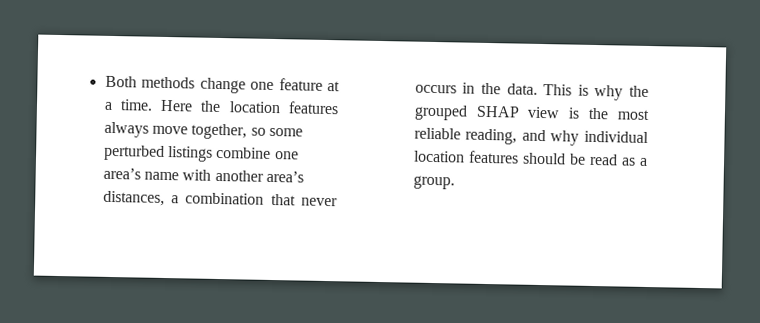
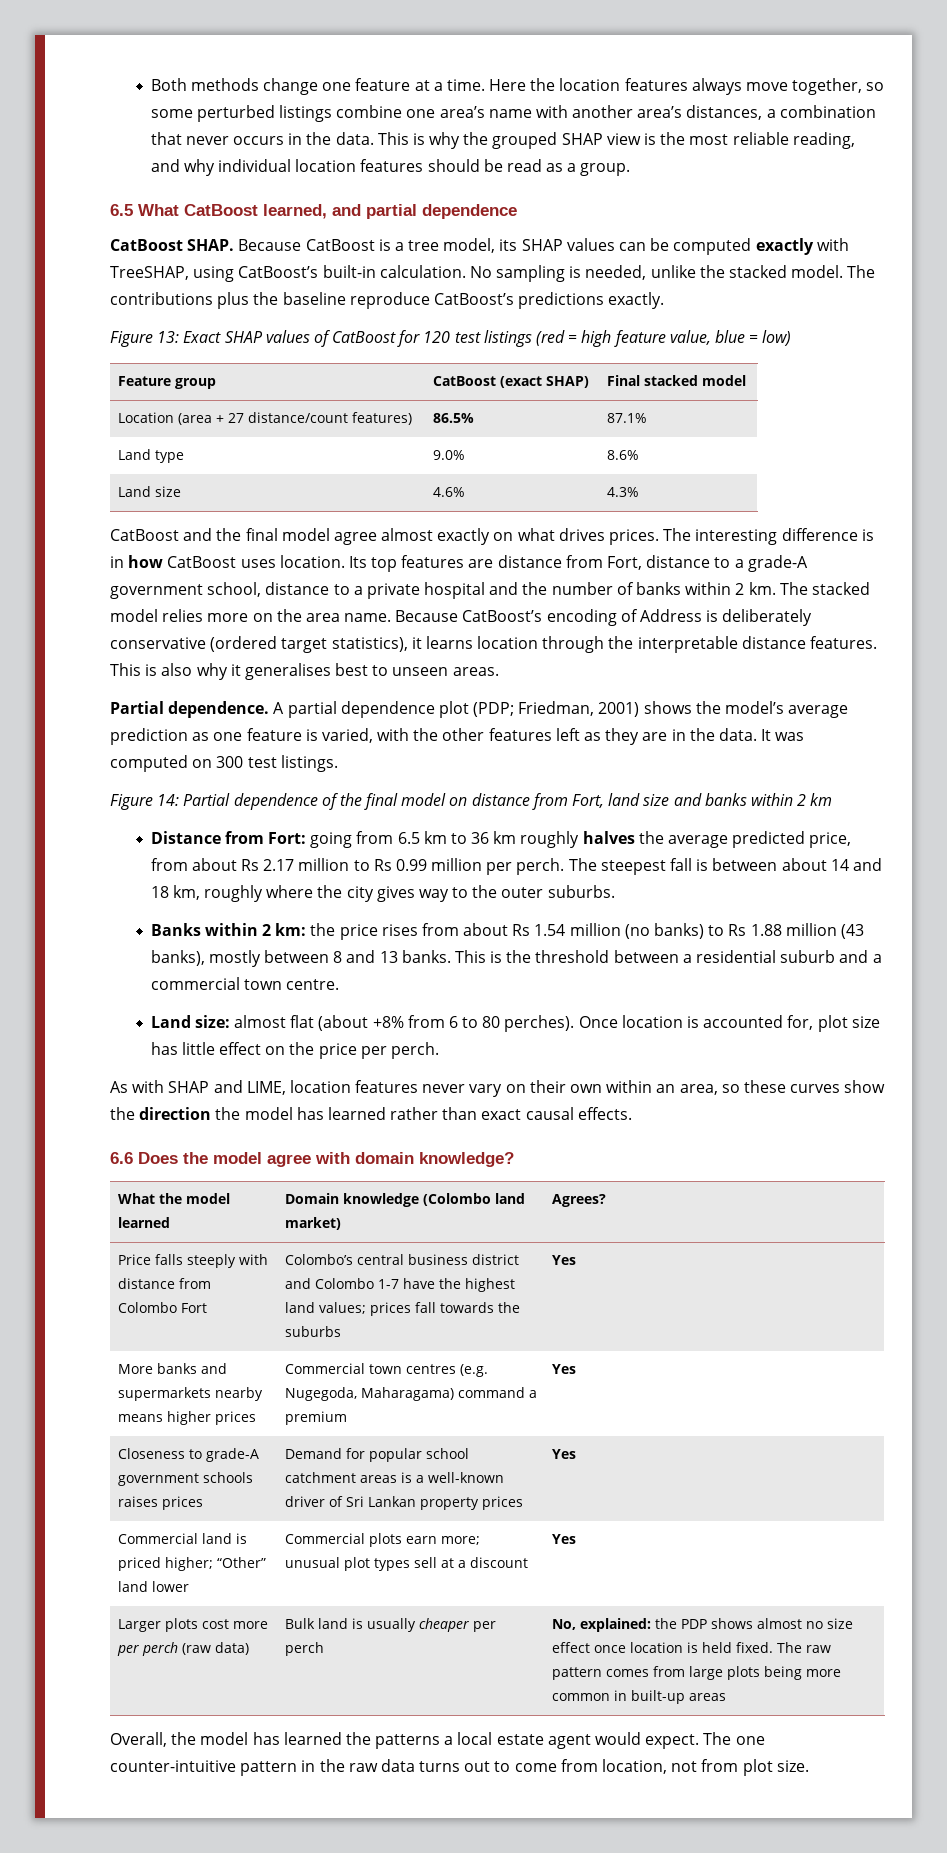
(455, 182) none -> [110,204,517,219] [110,238,849,255] [110,265,876,282] [110,292,665,309] [110,330,792,347] [117,376,216,389] [432,376,589,388] [606,375,746,386] [117,412,412,425] [432,413,474,423] [606,413,647,423] [117,449,184,463] [432,450,465,460] [606,450,639,460] [117,486,181,497] [432,487,465,497] [606,487,639,497] [110,528,874,545] [110,555,808,572] [110,582,870,599] [110,609,813,626] [110,636,878,653] [110,663,499,680] [110,701,849,718] [110,728,805,745] [110,755,338,772] [110,793,833,810] [150,831,852,848] [150,858,882,875] [150,885,615,902] [150,923,864,940] [150,950,882,967] [150,977,339,990] [150,1015,880,1032] [150,1042,439,1059] [110,1080,886,1097] [110,1107,632,1120] [110,1152,514,1167] [117,1193,230,1204] [117,1217,170,1228] [284,1193,525,1207] [284,1217,341,1230] [551,1194,606,1207] [117,1254,268,1268] [117,1278,211,1289] [117,1302,207,1313] [284,1254,519,1265] [284,1278,515,1292] [284,1302,520,1316] [284,1326,341,1337] [551,1255,576,1265] [117,1363,227,1374] [117,1387,263,1401] [117,1411,256,1425] [284,1363,488,1377] [284,1387,537,1401] [284,1411,347,1425] [551,1364,576,1374] [117,1448,259,1462] [117,1472,253,1486] [117,1496,203,1510] [284,1448,469,1462] [284,1472,504,1483] [284,1496,523,1510] [551,1449,576,1459] [117,1533,247,1544] [117,1557,266,1571] [117,1581,189,1592] [284,1533,480,1547] [284,1557,528,1571] [551,1534,576,1544] [117,1618,268,1632] [116,1642,249,1656] [284,1618,496,1632] [284,1642,324,1656] [551,1618,853,1632] [551,1642,831,1653] [551,1666,841,1680] [551,1690,726,1704] [110,1732,765,1749] [110,1759,809,1776] // 6.5 What CatBoost learned, and partial dependence // CatBoost SHAP. Because CatBoost is a tree model, its SHAP values can be computed exactly with TreeSHAP, using CatBoost’s built-in calculation. No sampling is needed, unlike the stacked model. The contributions plus the baseline reproduce CatBoost’s predictions exactly. // Figure 13: Exact SHAP values of CatBoost for 120 test listings (red = high feature value, blue = low) // Feature group | CatBoost (exact SHAP) | Final stacked model // Location (area + 27 distance/count features) | 86.5% | 87.1% // Land type | 9.0% | 8.6% // Land size | 4.6% | 4.3% // CatBoost and the final model agree almost exactly on what drives prices. The interesting difference is in how CatBoost uses location. Its top features are distance from Fort, distance to a grade-A government school, distance to a private hospital and the number of banks within 2 km. The stacked model relies more on the area name. Because CatBoost’s encoding of Address is deliberately conservative (ordered target statistics), it learns location through the interpretable distance features. This is also why it generalises best to unseen areas. // Partial dependence. A partial dependence plot (PDP; Friedman, 2001) shows the model’s average prediction as one feature is varied, with the other features left as they are in the data. It was computed on 300 test listings. // Figure 14: Partial dependence of the final model on distance from Fort, land size and banks within 2 km // Distance from Fort: going from 6.5 km to 36 km roughly halves the average predicted price, from about Rs 2.17 million to Rs 0.99 million per perch. The steepest fall is between about 14 and 18 km, roughly where the city gives way to the outer suburbs. // Banks within 2 km: the price rises from about Rs 1.54 million (no banks) to Rs 1.88 million (43 banks), mostly between 8 and 13 banks. This is the threshold between a residential suburb and a commercial town centre. // Land size: almost flat (about +8% from 6 to 80 perches). Once location is accounted for, plot size has little effect on the price per perch. // As with SHAP and LIME, location features never vary on their own within an area, so these curves show the direction the model has learned rather than exact causal effects. // 6.6 Does the model agree with domain knowledge? // What the model learned | Domain knowledge (Colombo land market) | Agrees? // Price falls steeply with distance from Colombo Fort | Colombo’s central business district and Colombo 1-7 have the highest land values; prices fall towards the suburbs | Yes // More banks and supermarkets nearby means higher prices | Commercial town centres (e.g. Nugegoda, Maharagama) command a premium | Yes // Closeness to grade-A government schools raises prices | Demand for popular school catchment areas is a well-known driver of Sri Lankan property prices | Yes // Commercial land is priced higher; “Other” land lower | Commercial plots earn more; unusual plot types sell at a discount | Yes // Larger plots cost more per perch (raw data) | Bulk land is usually cheaper per perch | No, explained: the PDP shows almost no size effect once location is held fixed. The raw pattern comes from large plots being more common in built-up areas // Overall, the model has learned the patterns a local estate agent would expect. The one counter-intuitive pattern in the raw data turns out to come from location, not from plot size.

